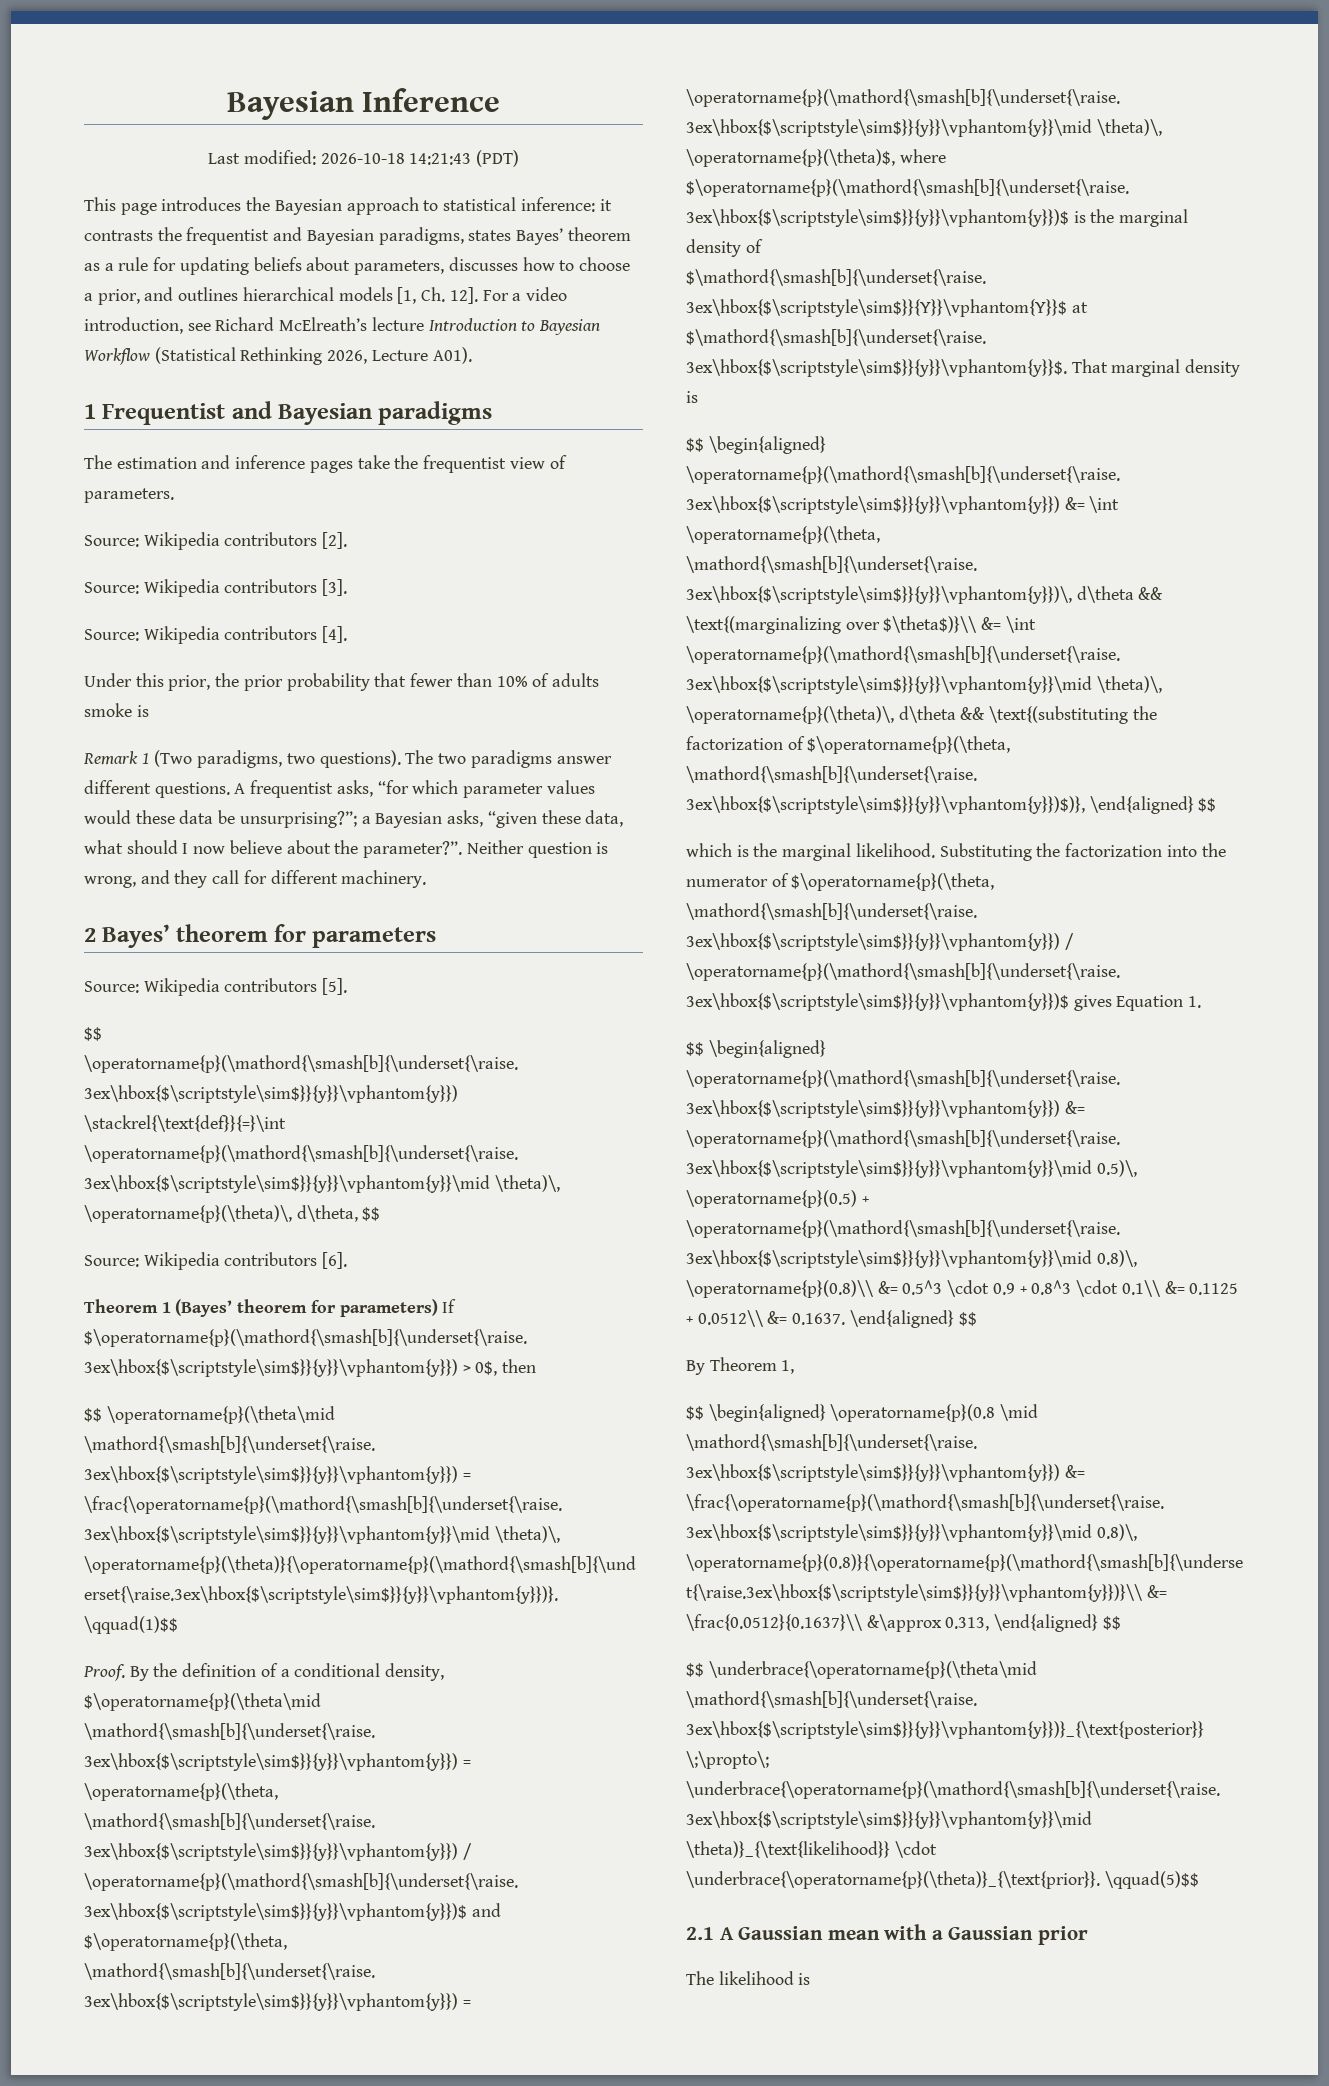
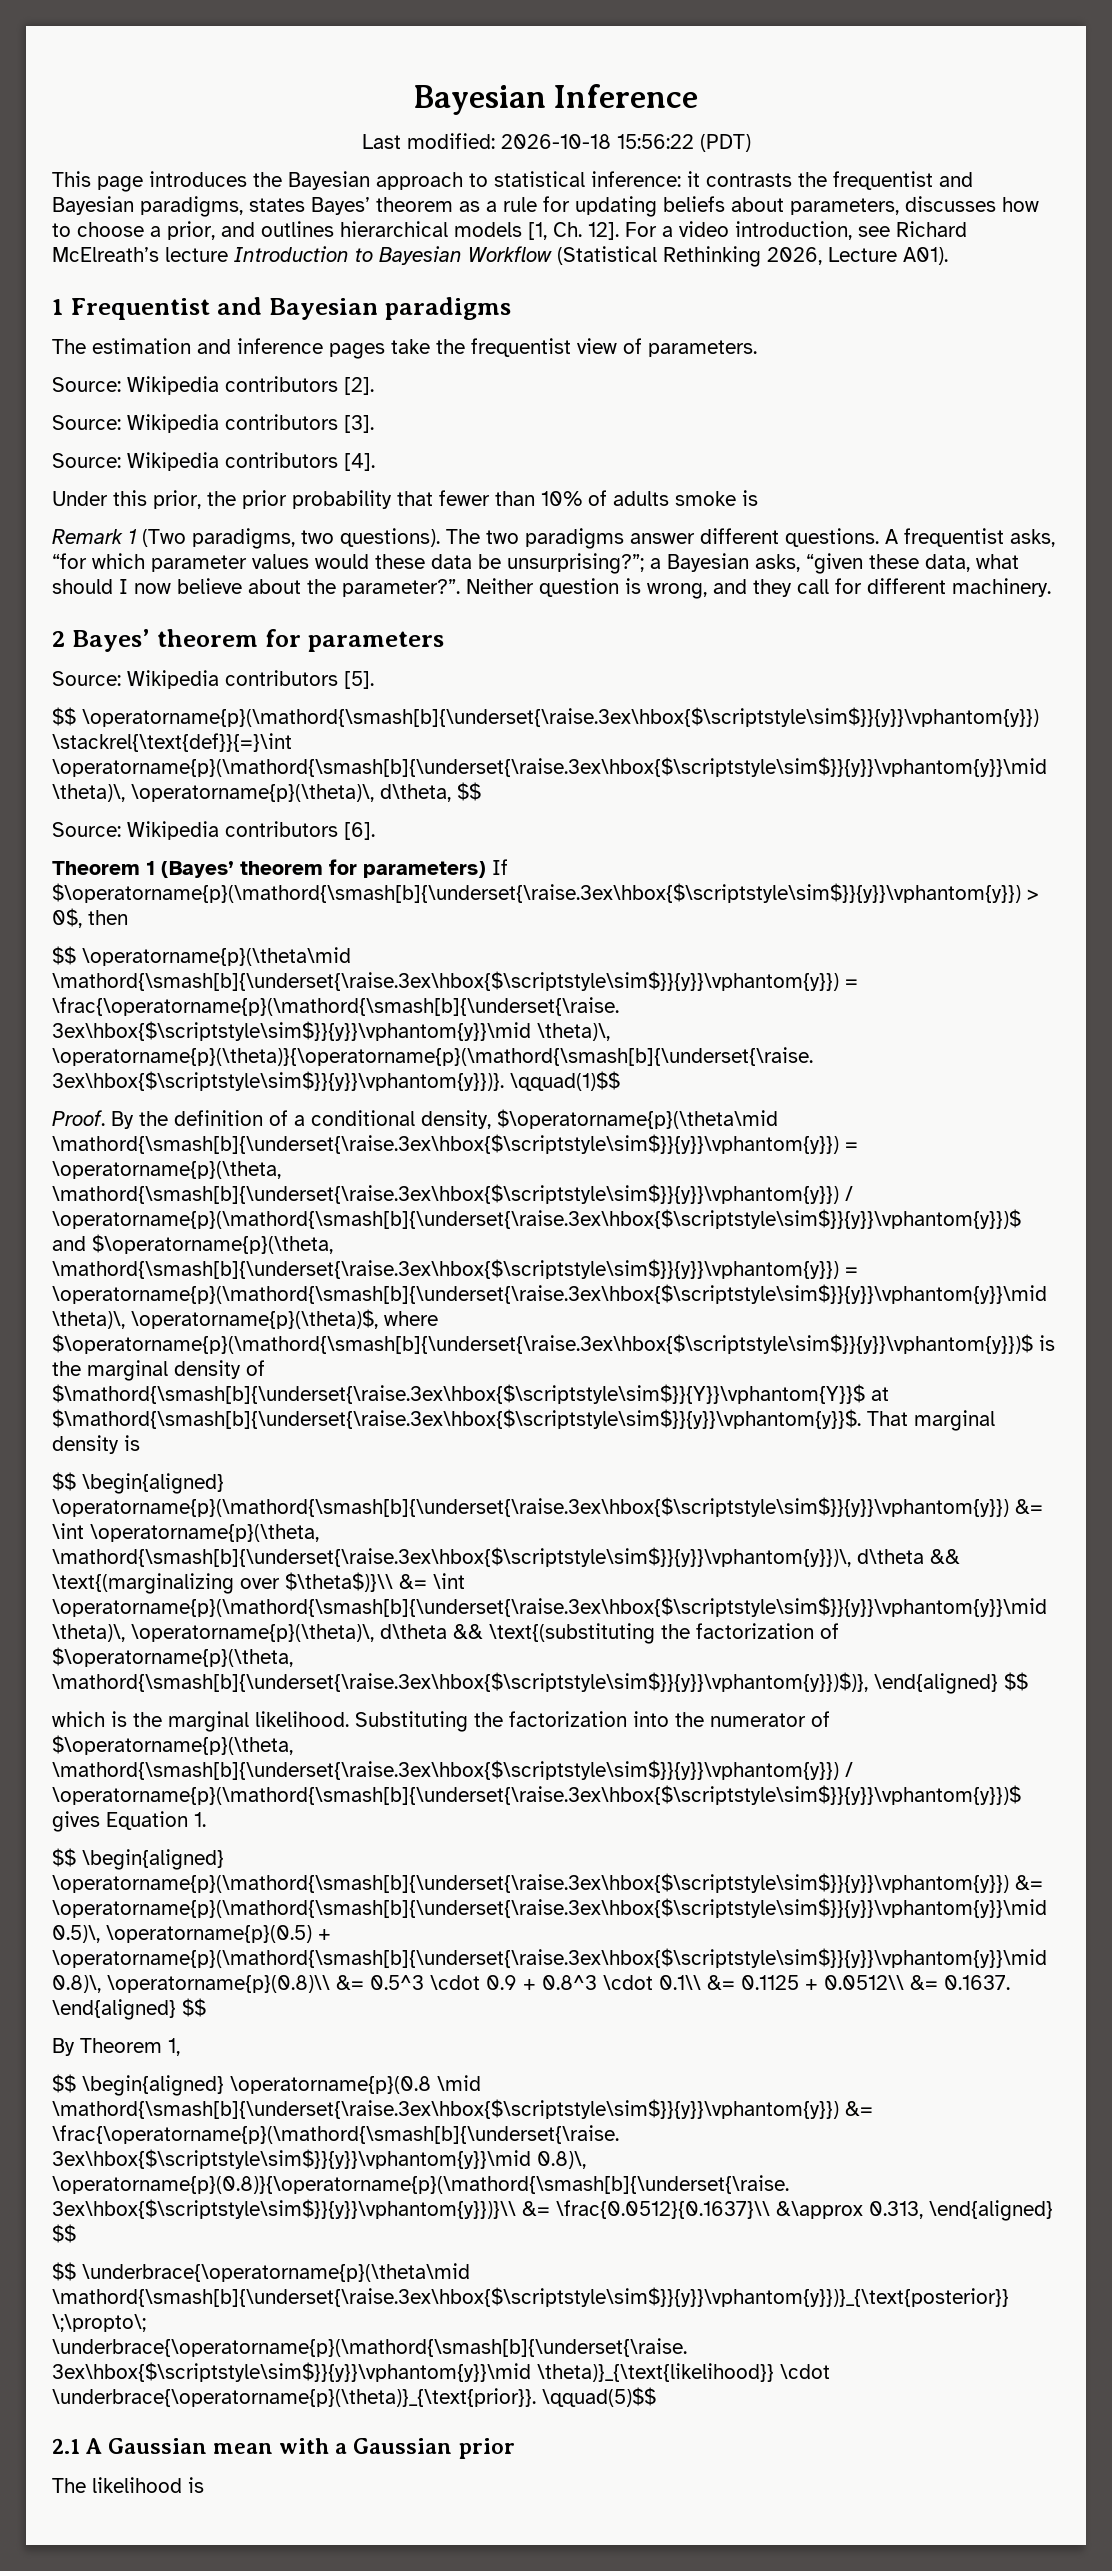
[409,153,472,165] 14:21:43 -> [616,134,694,149] 15:56:22

